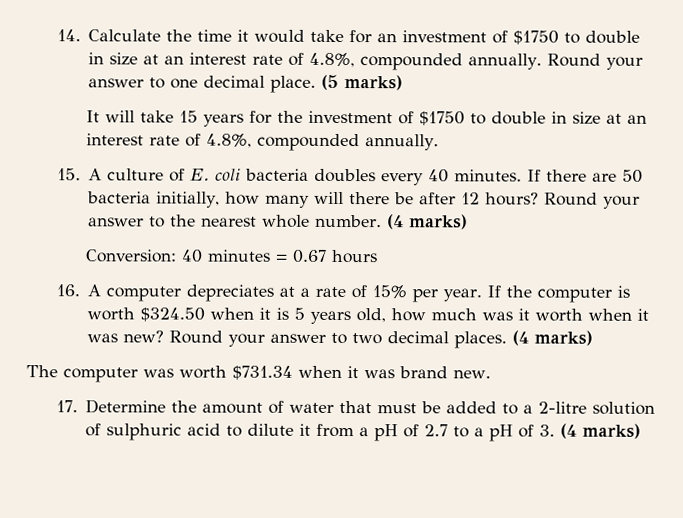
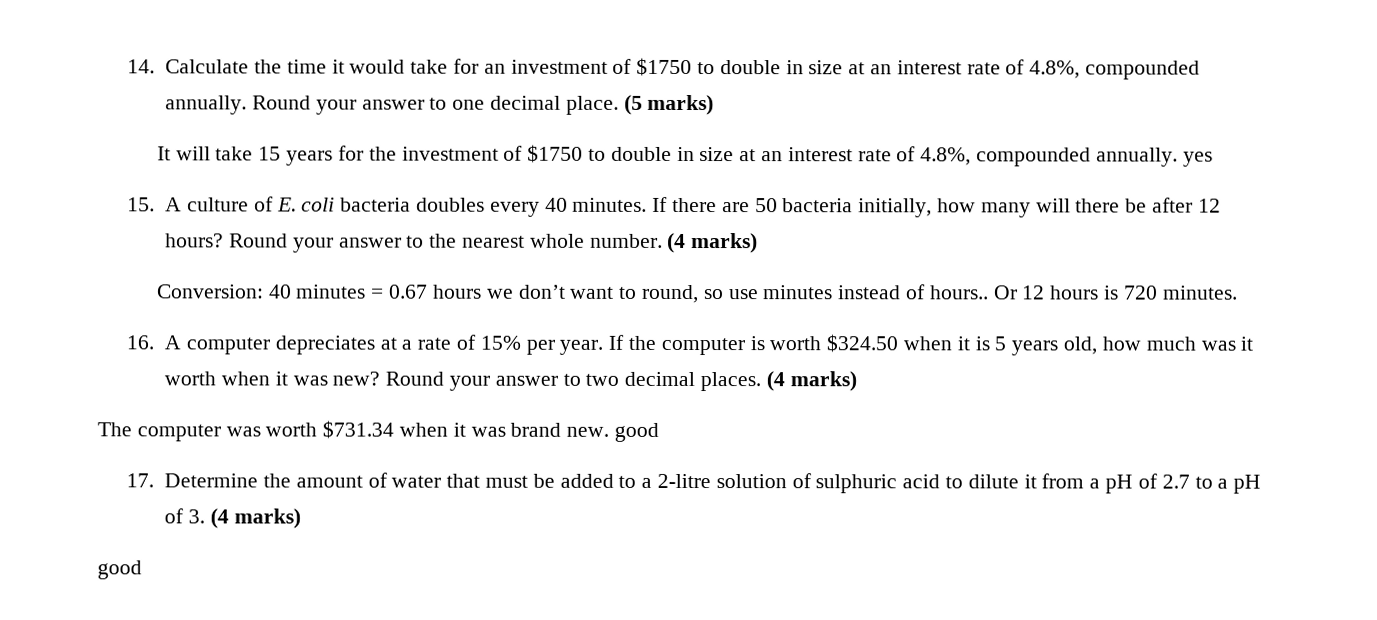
(440, 142) none -> [1182,151,1213,167] yes
(379, 256) none -> [486,284,1238,304] we don’t want to round, so use minutes instead of hours.. Or 12 hours is 720 minutes.
(491, 374) none -> [614,422,660,442] good
(642, 431) none -> [97,560,142,580] // good

